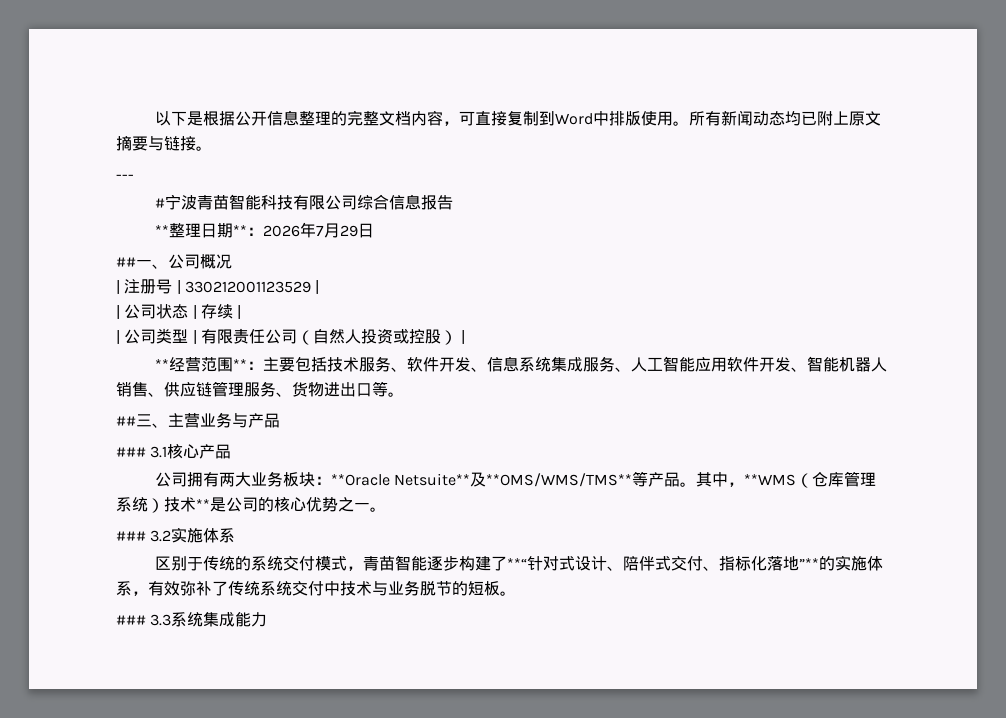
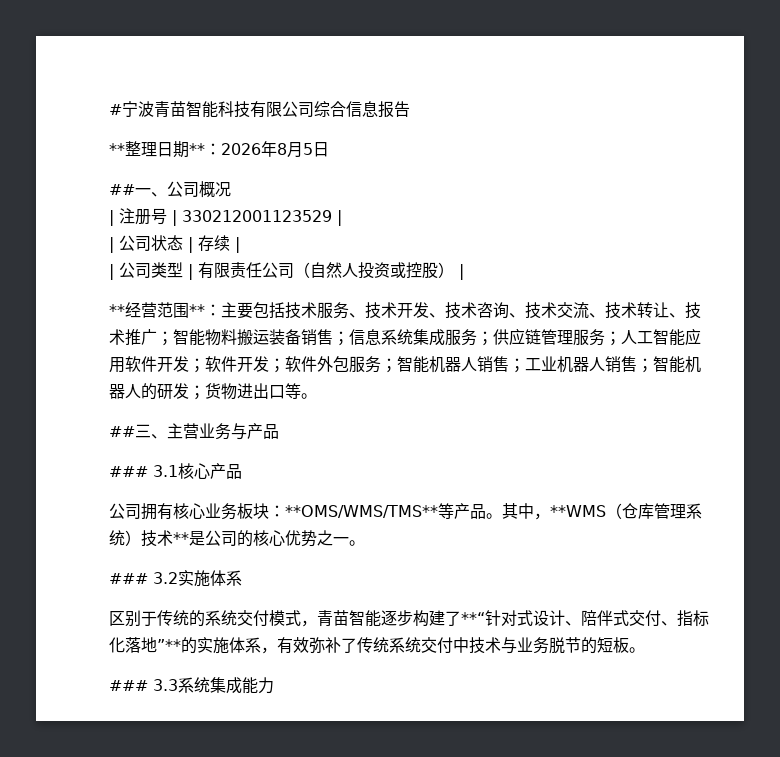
[154,110,881,126] [116,135,212,151] [116,174,134,180] 以下是根据公开信息整理的完整文档内容，可直接复制到Word中排版使用。所有新闻动态均已附上原文摘要与链接。 // --- // -> (109, 109) none
[315,223,358,238] 7月29 -> [277,142,313,158] 8月5
[406,356,631,372] 软件开发、信息系统集成服务、 -> [365,302,701,319] [109,328,621,346] 技术开发、技术咨询、技术交流、技术转让、技术推广；智能物料搬运装备销售；信息系统集成服务；供应链管理服务；
[790,356,887,372] [116,381,292,397] 、智能机器人销售、供应链管理服务、 -> [189,356,701,373] [109,383,205,400] ；软件开发；软件外包服务；智能机器人销售；工业机器人销售；智能机器人的研发；
[218,472,251,487] 两大 -> [173,503,205,519] 核心
[330,472,487,487] **Oracle Netsuite**及 -> (285, 511) none

